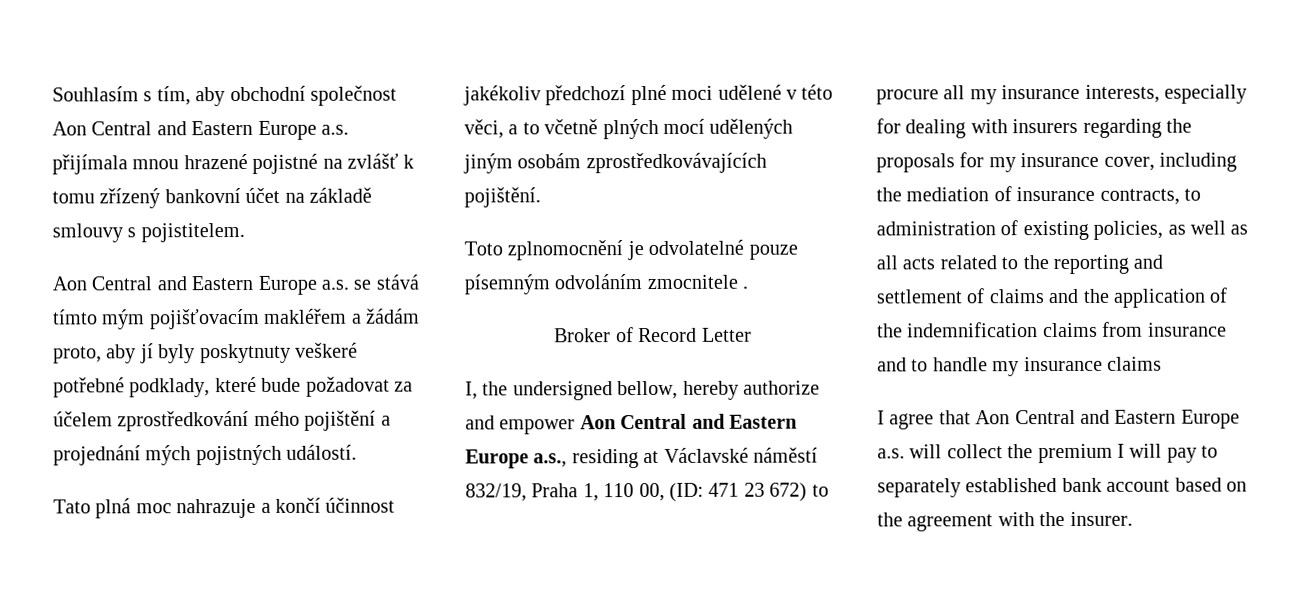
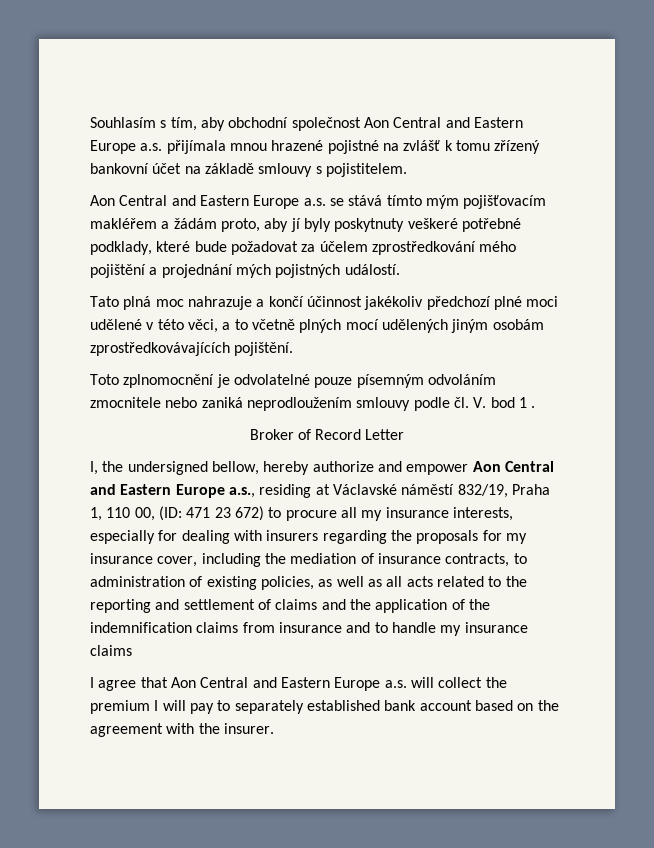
(738, 282) none -> [165,397,527,411] nebo zaniká neprodloužením smlouvy podle čl. V. bod 1

